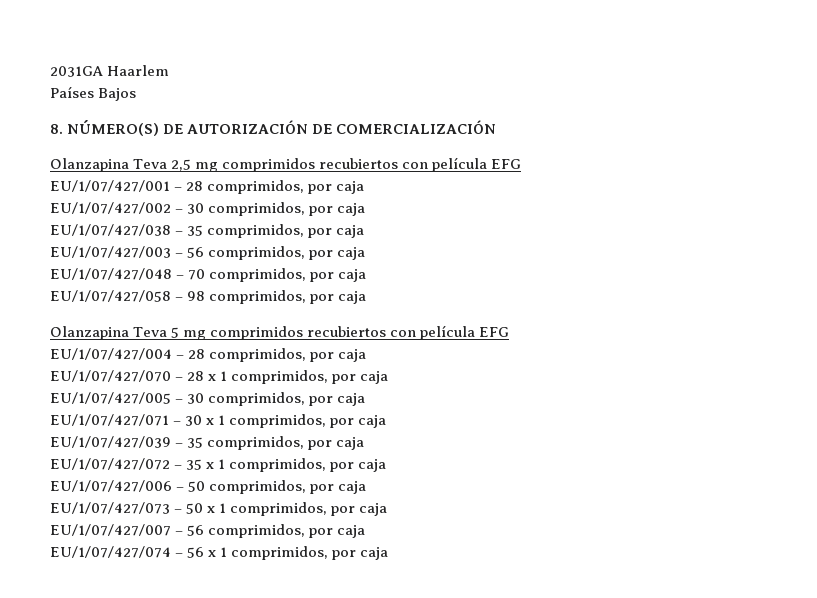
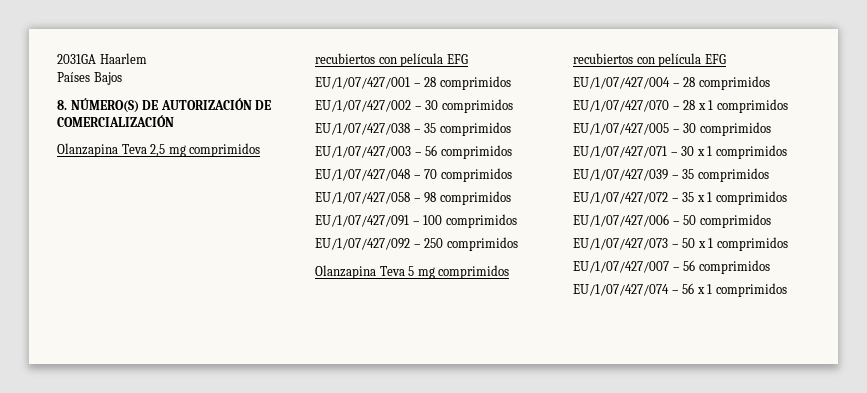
[207,180,365,194] comprimidos, por caja -> [439,76,511,90] comprimidos
[208,202,366,216] comprimidos, por caja -> [441,99,513,113] comprimidos
[207,224,365,238] comprimidos, por caja -> [439,122,511,136] comprimidos
[208,246,366,260] comprimidos, por caja -> [440,145,512,159] comprimidos
[209,268,367,282] comprimidos, por caja -> [440,168,512,182] comprimidos
[209,290,367,304] comprimidos, por caja -> [439,191,511,205] [315,214,517,228] [315,237,518,251] comprimidos // EU/1/07/427/091 – 100 comprimidos // EU/1/07/427/092 – 250 comprimidos
[209,348,367,362] comprimidos, por caja -> [698,76,770,90] comprimidos
[231,370,389,384] comprimidos, por caja -> [716,99,788,113] comprimidos
[208,392,366,406] comprimidos, por caja -> [699,122,771,136] comprimidos
[229,414,387,428] comprimidos, por caja -> [715,145,787,159] comprimidos
[207,436,365,450] comprimidos, por caja -> [697,168,769,182] comprimidos
[229,458,387,472] comprimidos, por caja -> [715,191,787,205] comprimidos
[209,480,367,494] comprimidos, por caja -> [699,214,771,228] comprimidos
[230,502,388,516] comprimidos, por caja -> [716,237,788,251] comprimidos
[208,524,366,538] comprimidos, por caja -> [698,260,770,274] comprimidos
[231,546,389,560] comprimidos, por caja -> [715,283,787,297] comprimidos

